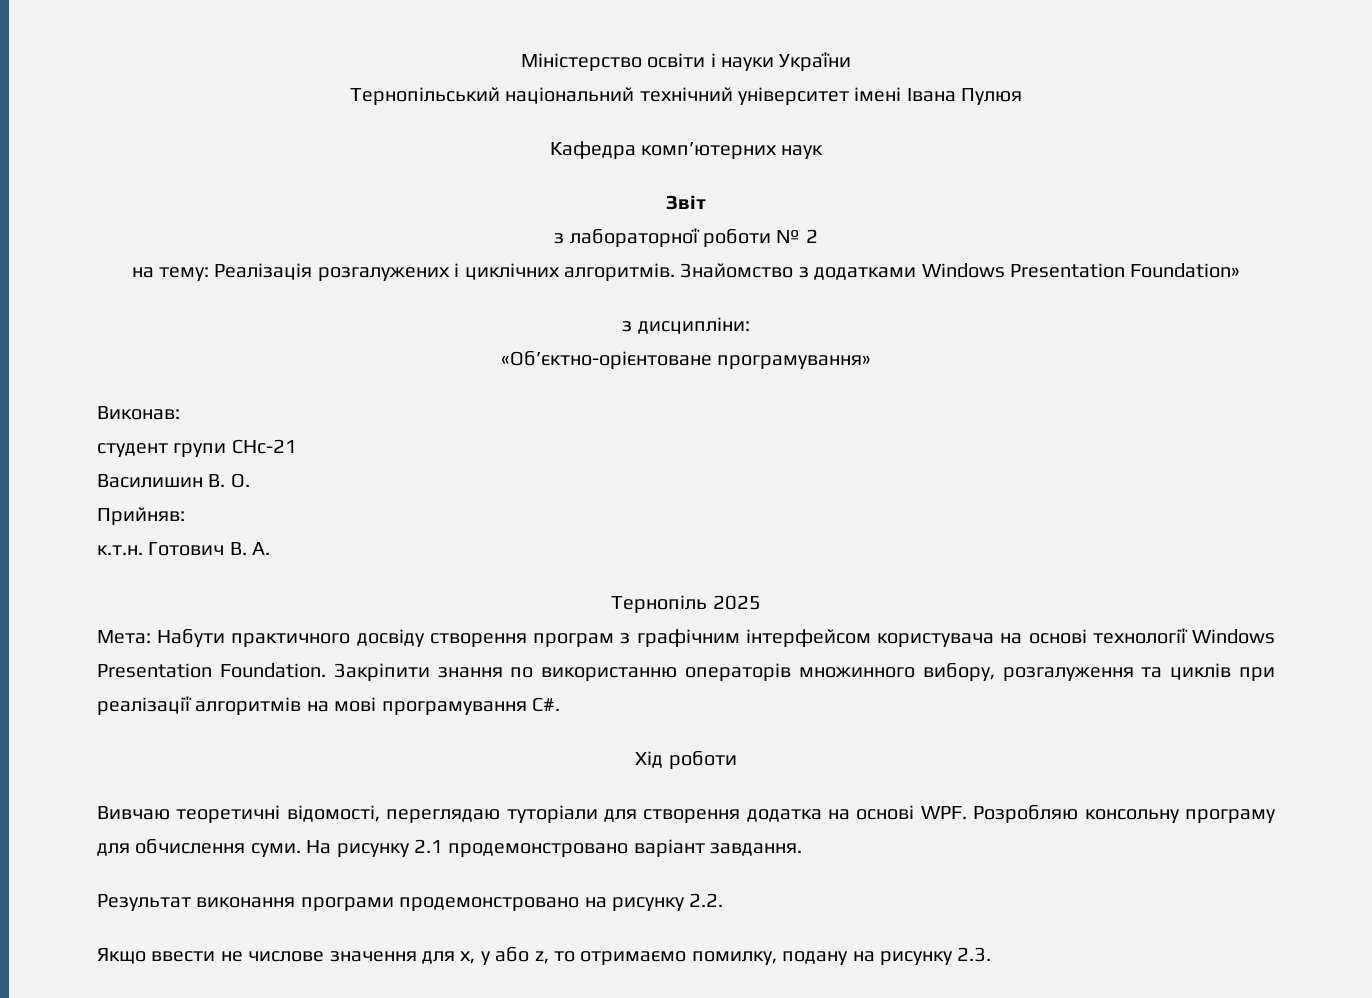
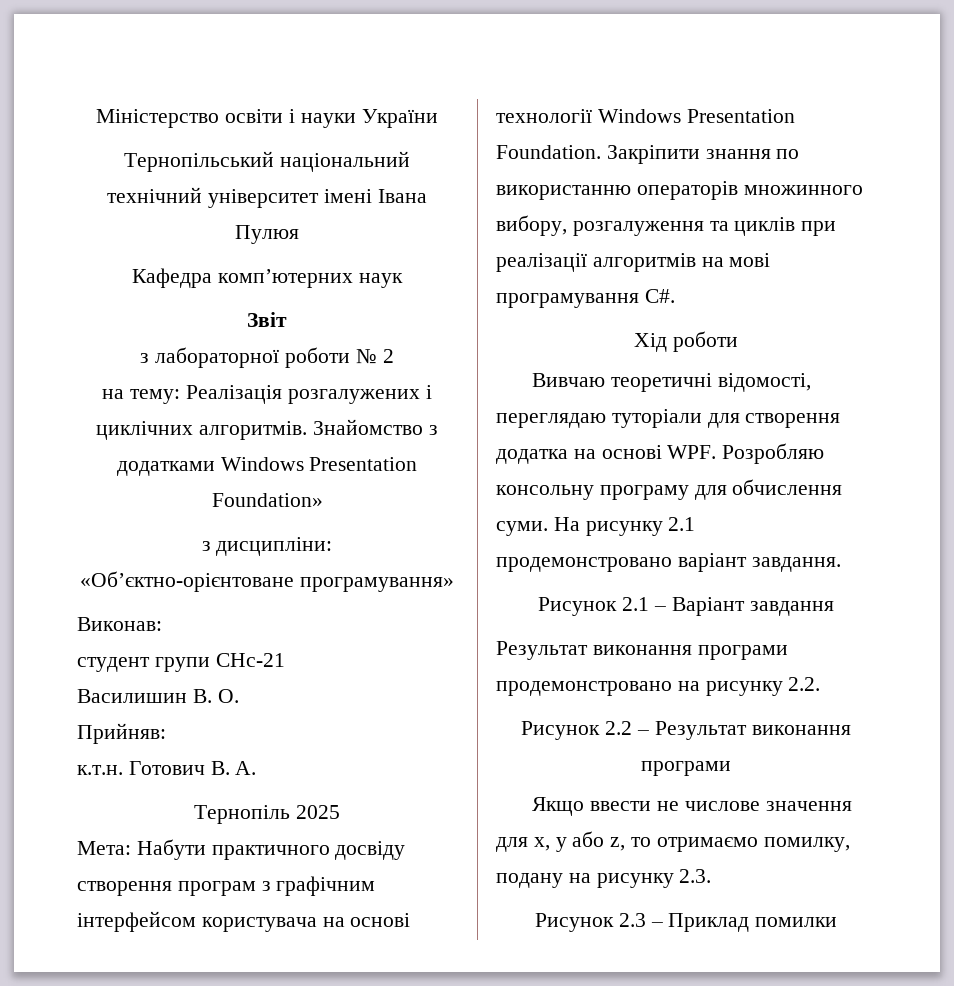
(803, 849) none -> [538,597,834,616] // Рисунок 2.1 – Варіант завдання
(724, 900) none -> [521,721,851,740] [641,761,731,776] // Рисунок 2.2 – Результат виконання програми
(992, 954) none -> [534,913,838,932] // Рисунок 2.3 – Приклад помилки

